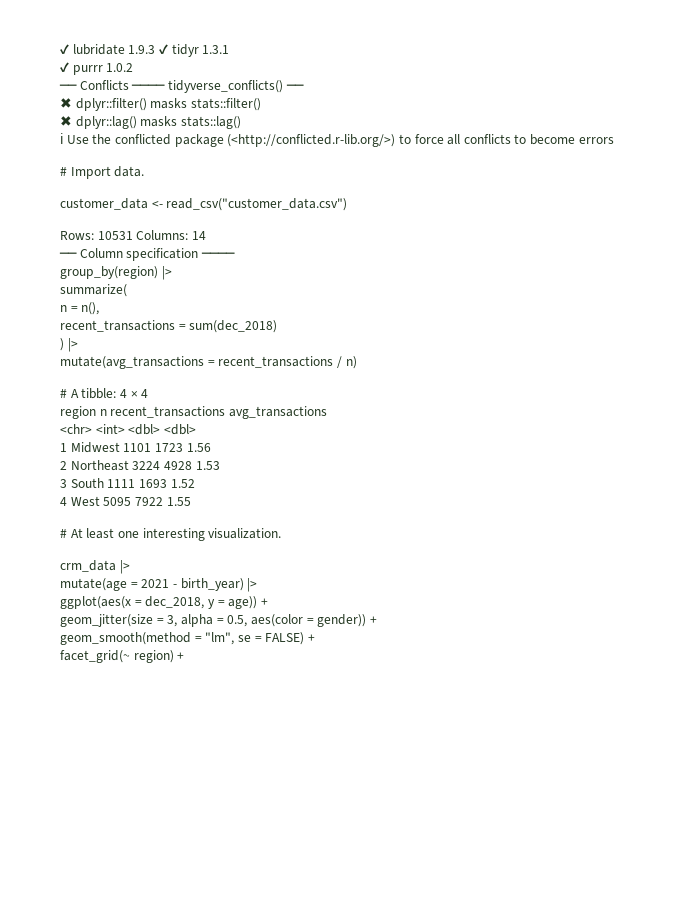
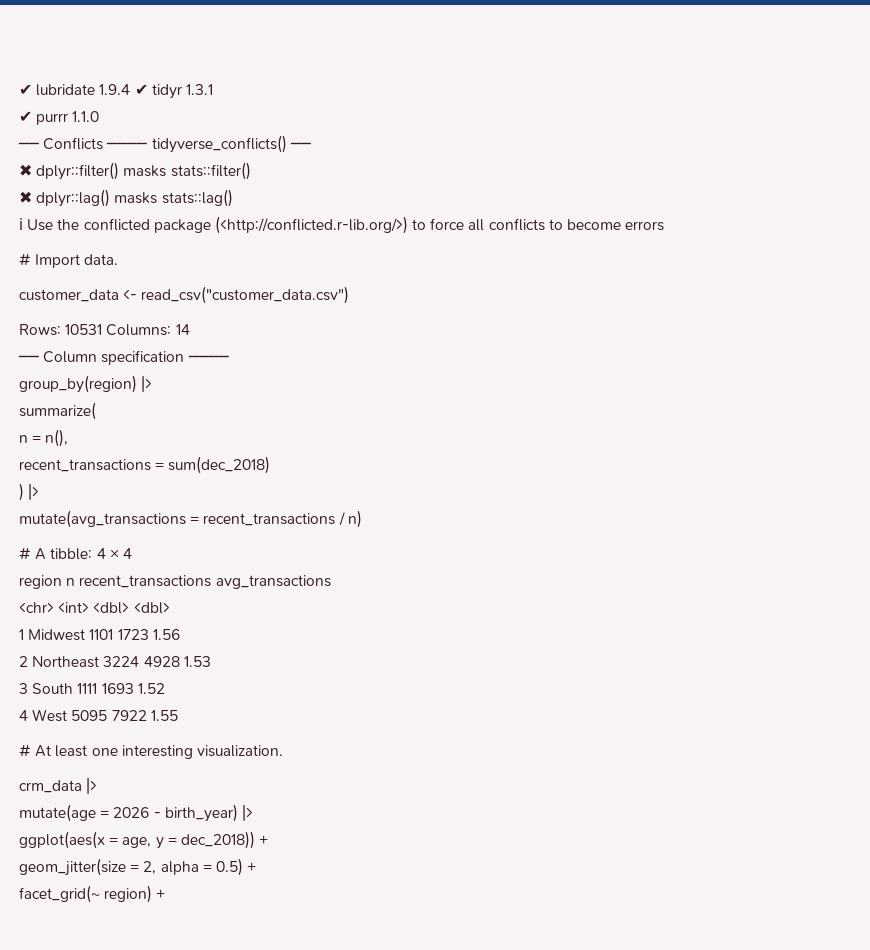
[128,45,156,54] 1.9.3 -> [99,84,131,95] 1.9.4
[106,63,134,72] 1.0.2 -> [72,111,100,122] 1.1.0
[141,579,170,588] 2021 -> [113,807,150,818] 2026
[145,596,205,609] dec_2018, -> [122,837,152,848] age,
[228,596,258,609] age)) -> [180,831,255,849] dec_2018))
[167,615,178,627] 3, -> [143,861,157,874] 2,
[227,614,377,627] [60,632,305,645] 0.5, aes(color = gender)) + // geom_smooth(method = "lm", se = FALSE) -> [215,858,243,876] 0.5)

